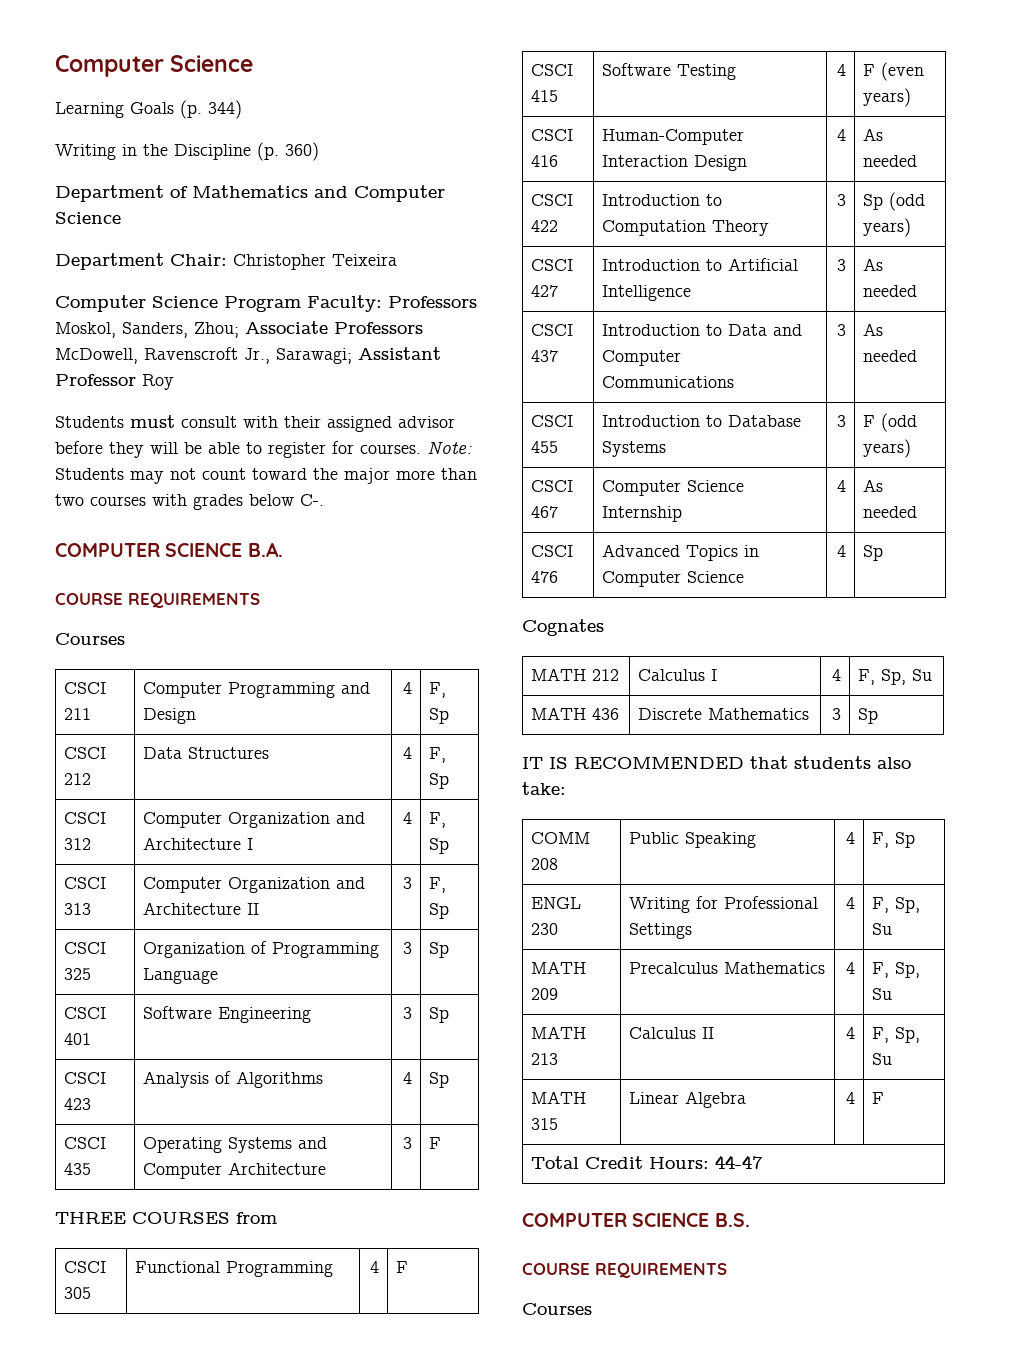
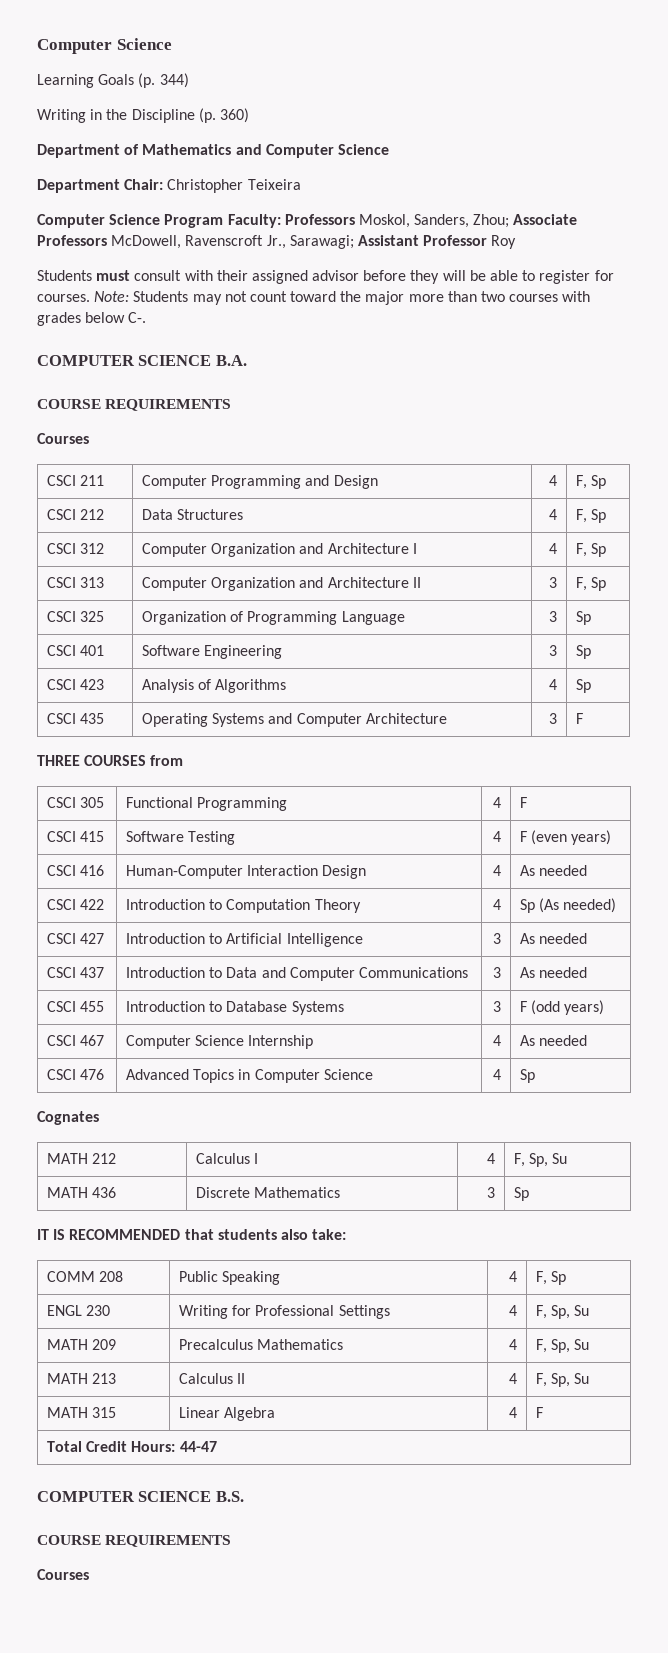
[836,194,846,206] [863,192,926,211] [863,218,912,237] 3 | Sp (odd years) -> [492,899,501,910] [520,898,617,913] 4 | Sp (As needed)

